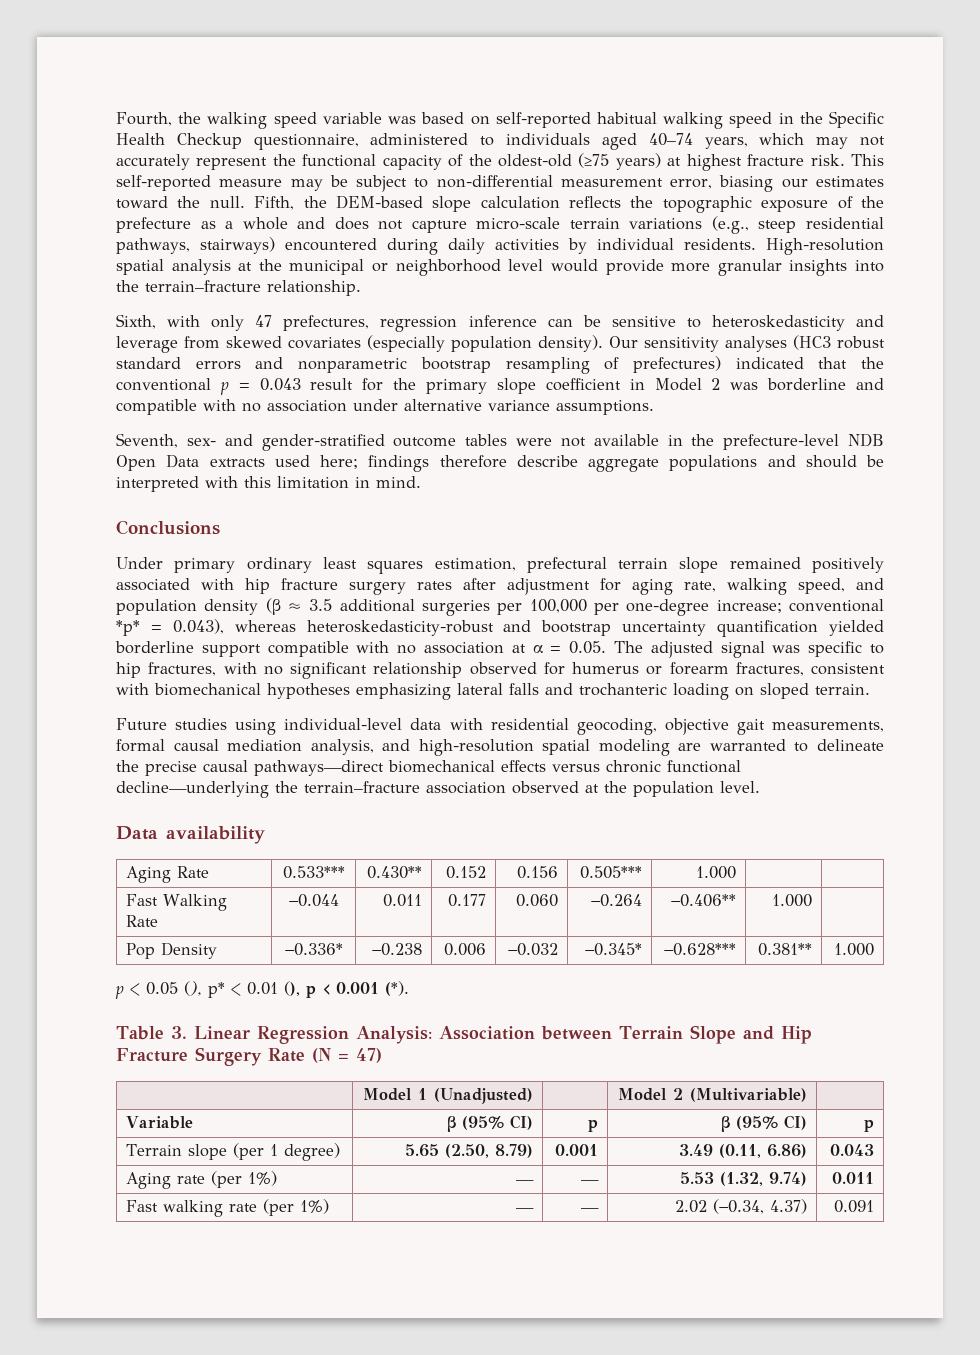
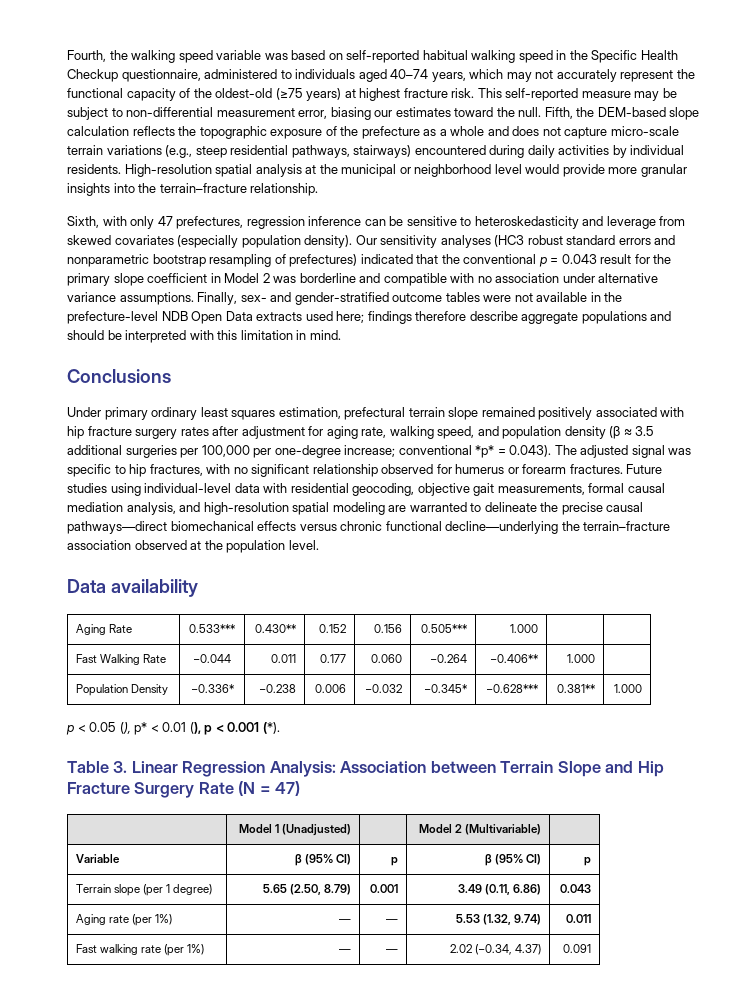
[116,433,178,448] // Seventh, -> [197,292,238,305] Finally,
[172,619,885,637] [115,641,607,657] 0.043), whereas heteroskedasticity-robust and bootstrap uncertainty quantification yielded borderline support compatible with no association at α = 0.05. -> [509,445,552,457] 0.043).
[735,662,885,676] [116,683,870,700] fractures, consistent with biomechanical hypotheses emphasizing lateral falls and trochanteric loading on sloped terrain. // -> [569,464,623,474] fractures.
[126,943,156,959] Pop -> [76,684,129,696] Population

